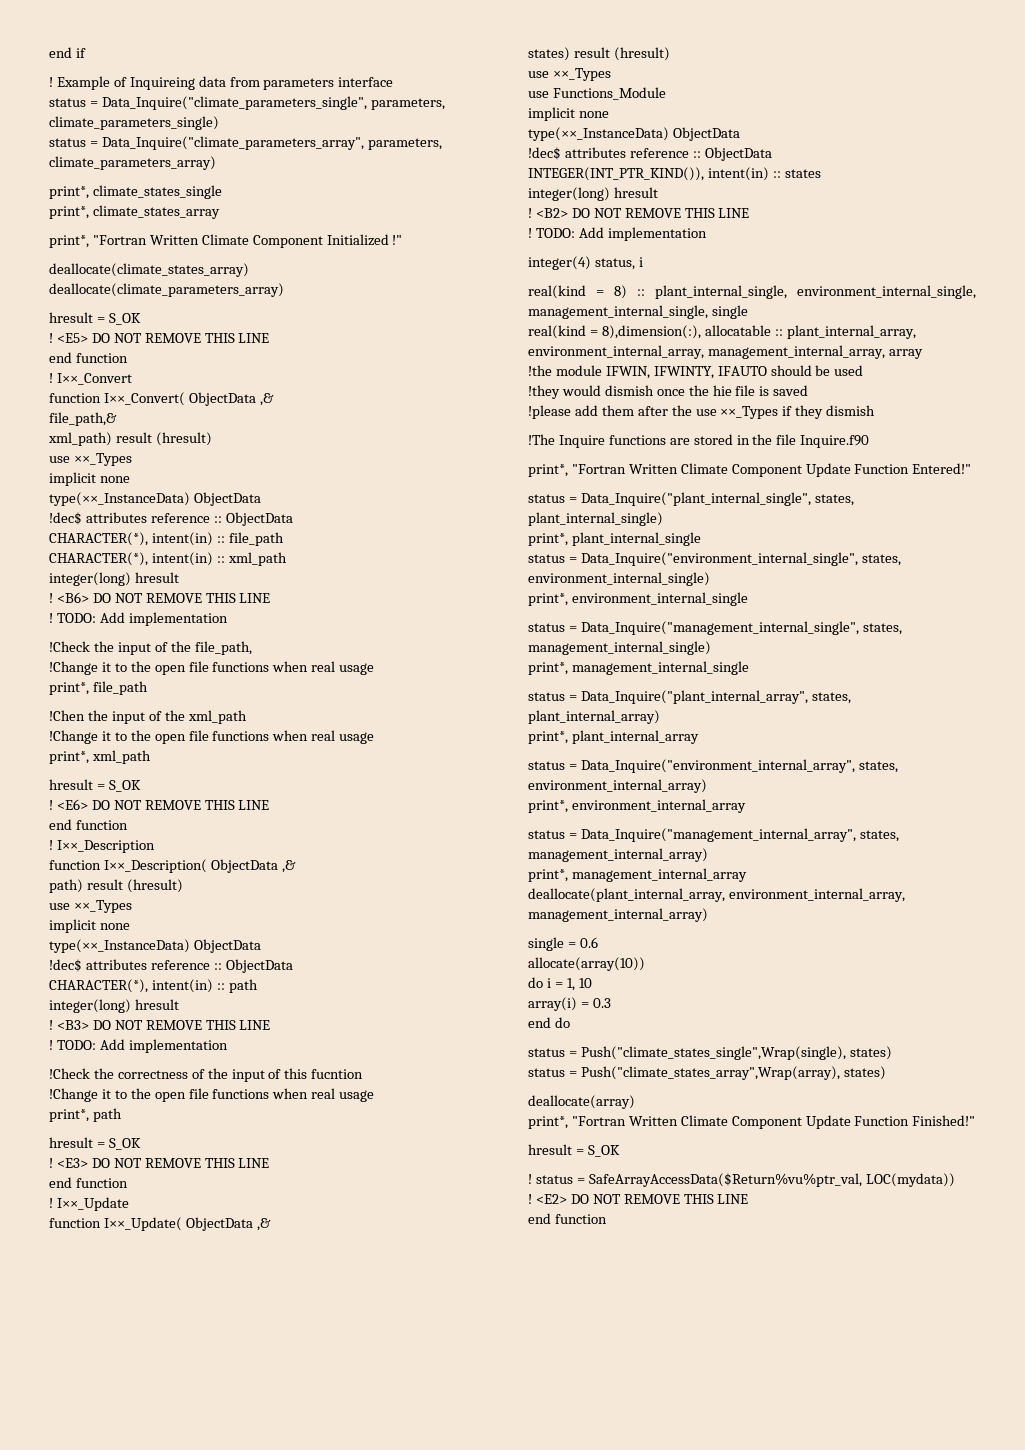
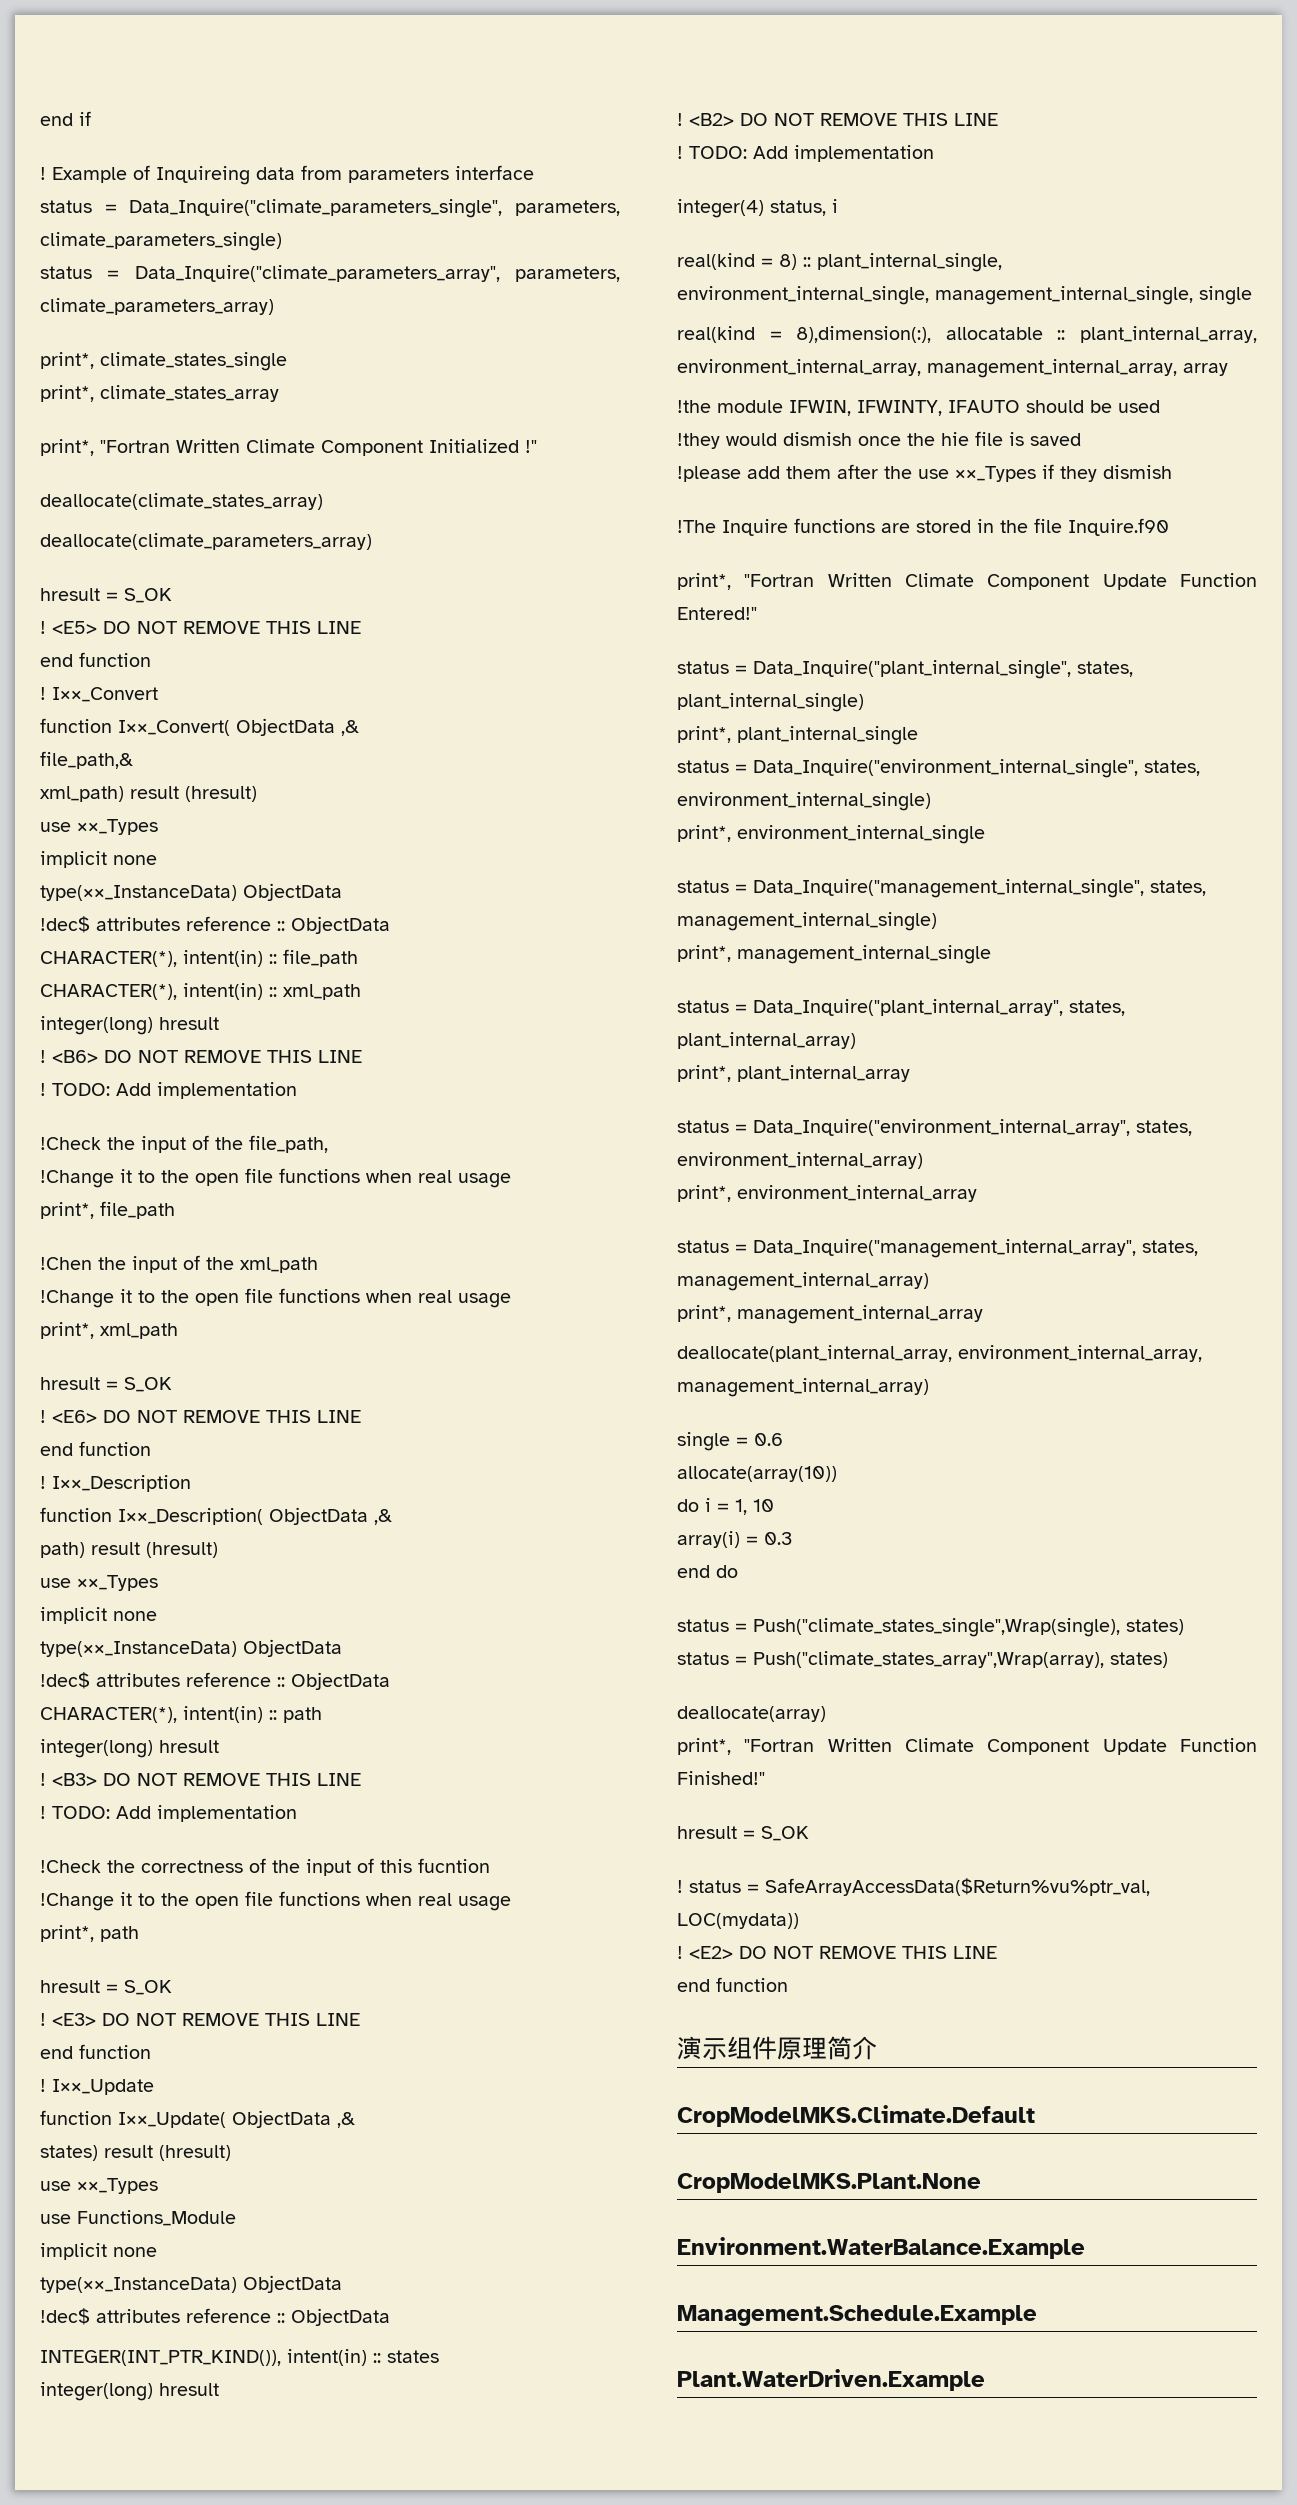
(607, 1219) none -> [677,2036,877,2060] [677,2105,1035,2127] [677,2173,981,2193] [677,2237,1085,2259] [677,2305,1037,2326] [677,2369,985,2391] // 演示组件原理简介 // CropModelMKS.Climate.Default // CropModelMKS.Plant.None // Environment.WaterBalance.Example // Management.Schedule.Example // Plant.WaterDriven.Example

